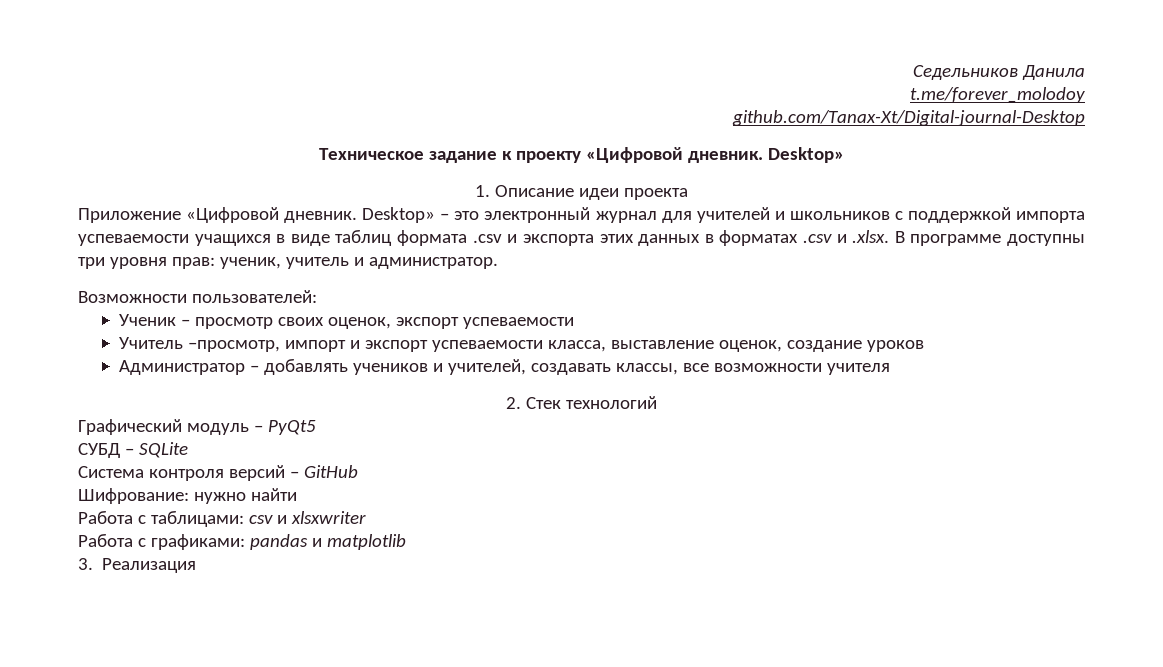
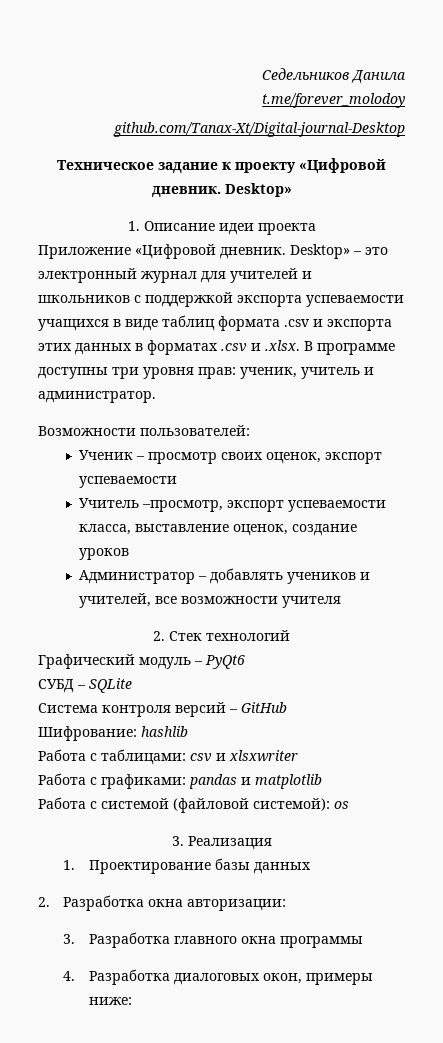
[1015,211,1085,223] импорта -> [237,295,302,307] экспорта
[285,340,361,352] импорт и -> (223, 506) none
[531,363,679,375] создавать классы, -> (151, 600) none
[267,420,316,435] PyQt5 -> [205,655,245,669] PyQt6
[193,488,297,504] нужно найти -> [141,726,188,737] hashlib
[78,558,197,573] 3. Реализация -> [38,797,349,813] [171,836,272,850] [63,858,311,874] [38,895,287,911] [63,932,363,948] [63,969,373,985] [88,997,132,1005] Работа с системой (файловой системой): os // 3. Реализация // 1. Проектирование базы данных // 2. Разработка окна авторизации: // 3. Разработка главного окна программы // 4. Разработка диалоговых окон, примеры ниже:

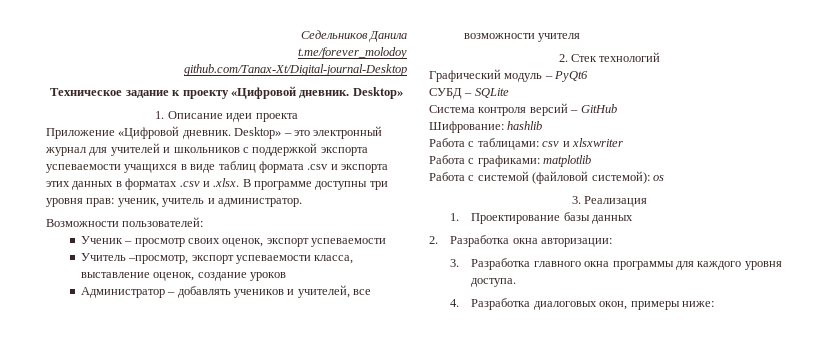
[189,774,251,789] pandas и -> (540, 161) none
(363, 942) none -> [675,261,782,270] [471,278,517,287] для каждого уровня доступа.

